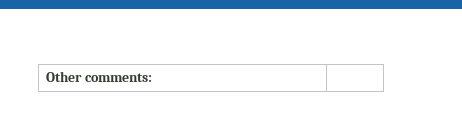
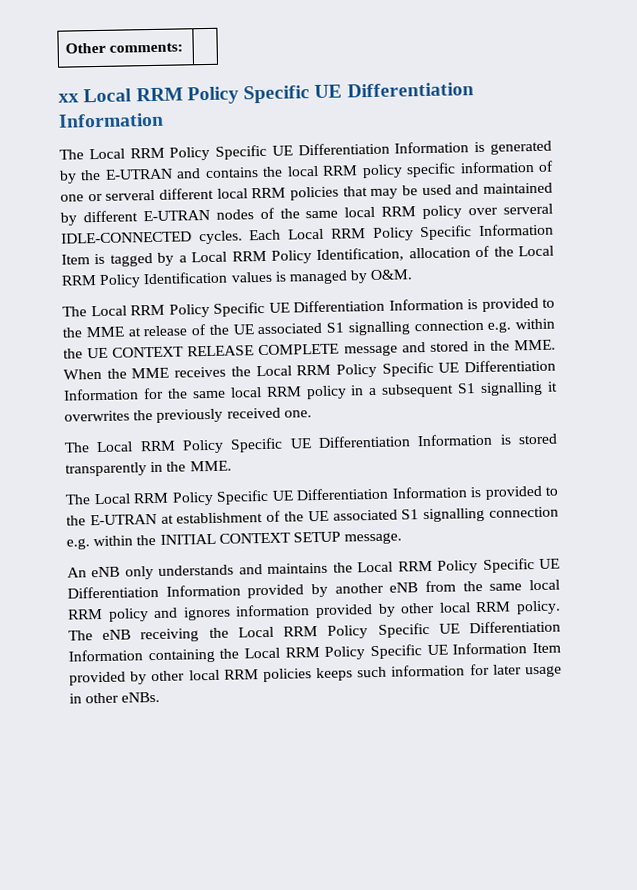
(153, 77) none -> [58,82,474,105] [58,112,164,128] [59,140,552,161] [59,160,554,184] [60,182,554,202] [60,203,554,226] [61,223,554,245] [61,245,554,267] [61,269,413,288] [62,297,555,318] [62,318,555,338] [63,339,557,359] [63,359,556,380] [63,381,559,401] [64,407,312,423] [64,433,558,454] [65,460,232,477] [65,485,558,506] [66,506,559,526] [66,531,403,550] [67,558,560,580] [67,579,561,599] [67,600,562,622] [68,620,561,643] [68,642,561,664] [69,663,562,686] [69,691,161,704] // xx Local RRM Policy Specific UE Differentiation Information // The Local RRM Policy Specific UE Differentiation Information is generated by the E-UTRAN and contains the local RRM policy specific information of one or serveral different local RRM policies that may be used and maintained by different E-UTRAN nodes of the same local RRM policy over serveral IDLE-CONNECTED cycles. Each Local RRM Policy Specific Information Item is tagged by a Local RRM Policy Identification, allocation of the Local RRM Policy Identification values is managed by O&M. // The Local RRM Policy Specific UE Differentiation Information is provided to the MME at release of the UE associated S1 signalling connection e.g. within the UE CONTEXT RELEASE COMPLETE message and stored in the MME. When the MME receives the Local RRM Policy Specific UE Differentiation Information for the same local RRM policy in a subsequent S1 signalling it overwrites the previously received one. // The Local RRM Policy Specific UE Differentiation Information is stored transparently in the MME. // The Local RRM Policy Specific UE Differentiation Information is provided to the E-UTRAN at establishment of the UE associated S1 signalling connection e.g. within the INITIAL CONTEXT SETUP message. // An eNB only understands and maintains the Local RRM Policy Specific UE Differentiation Information provided by another eNB from the same local RRM policy and ignores information provided by other local RRM policy. The eNB receiving the Local RRM Policy Specific UE Differentiation Information containing the Local RRM Policy Specific UE Information Item provided by other local RRM policies keeps such information for later usage in other eNBs.

